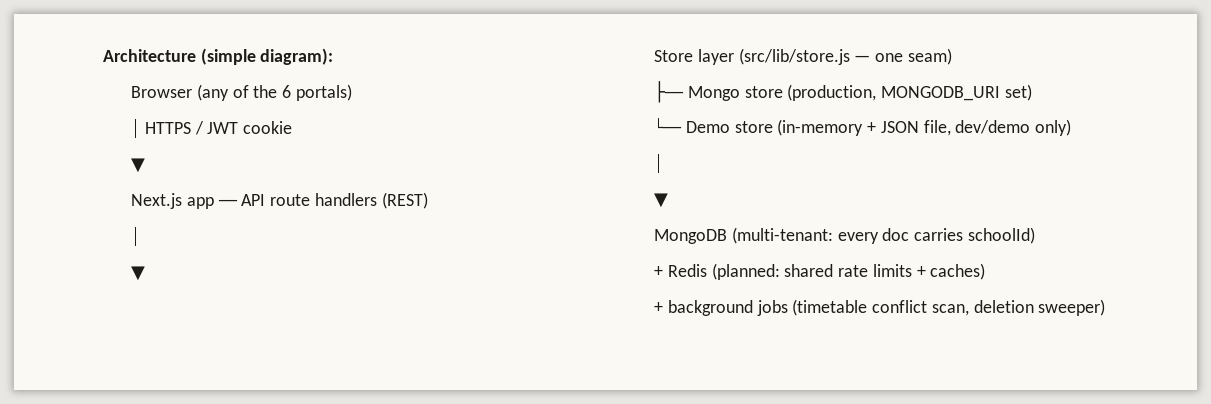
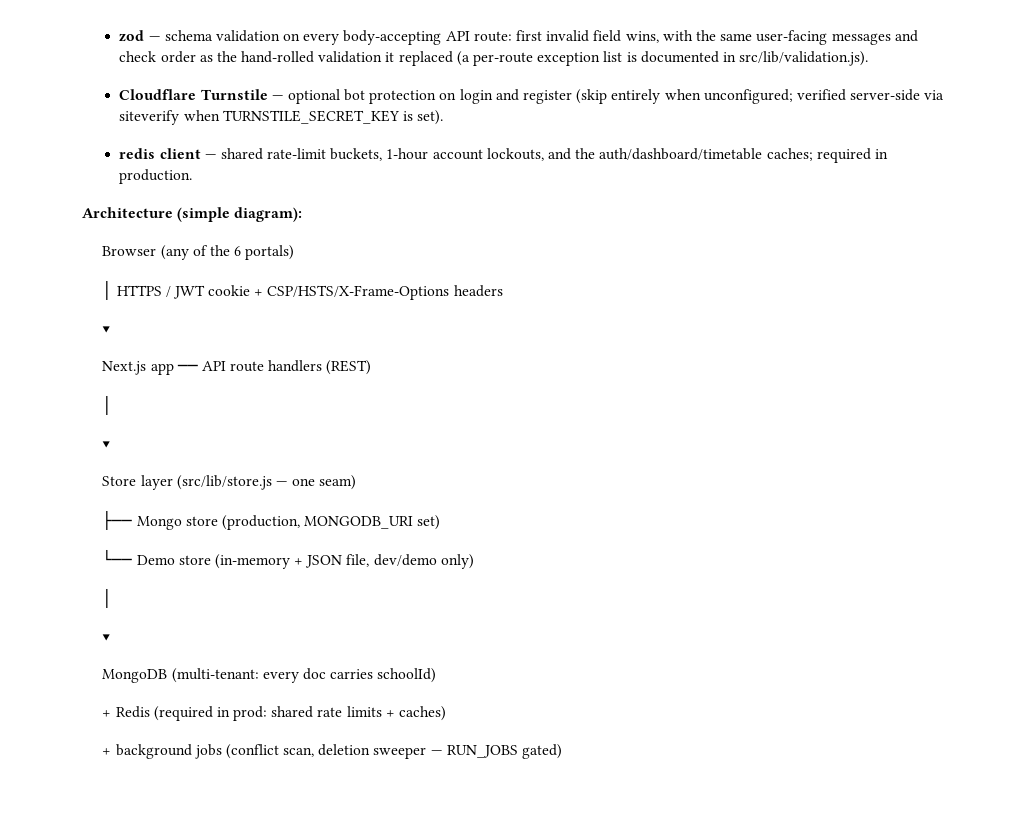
(103, 55) none -> [119,30,918,45] [119,51,869,66] [119,89,945,104] [119,110,444,125] [119,148,888,163] [119,169,193,184] zod — schema validation on every body-accepting API route: first invalid field wins, with the same user-facing messages and check order as the hand-rolled validation it replaced (a per-route exception list is documented in src/lib/validation.js). // Cloudflare Turnstile — optional bot protection on login and register (skip entirely when unconfigured; verified server-side via siteverify when TURNSTILE_SECRET_KEY is set). // redis client — shared rate-limit buckets, 1-hour account lockouts, and the auth/dashboard/timetable caches; required in production. //
(293, 127) none -> [254,285,503,300] + CSP/HSTS/X-Frame-Options headers
[711,263,780,280] (planned: -> [153,706,268,721] (required in prod:
[792,299,1106,316] (timetable conflict scan, deletion sweeper) -> [225,744,562,759] (conflict scan, deletion sweeper — RUN_JOBS gated)

